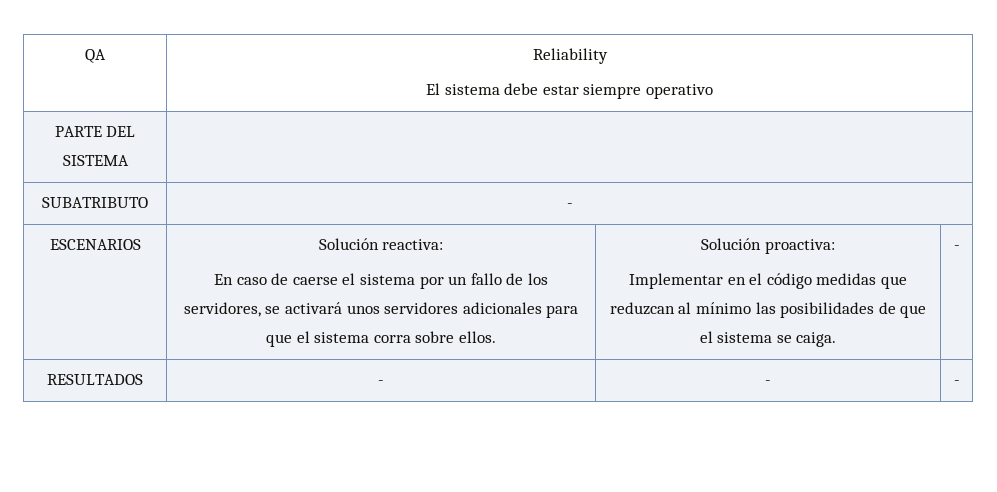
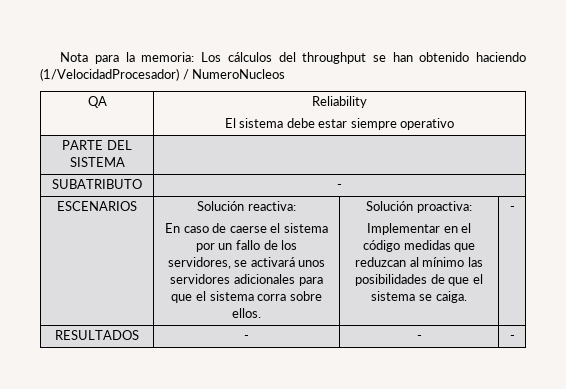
(85, 56) none -> [60,52,526,64] [40,68,286,81] Nota para la memoria: Los cálculos del throughput se han obtenido haciendo (1/VelocidadProcesador) / NumeroNucleos //

